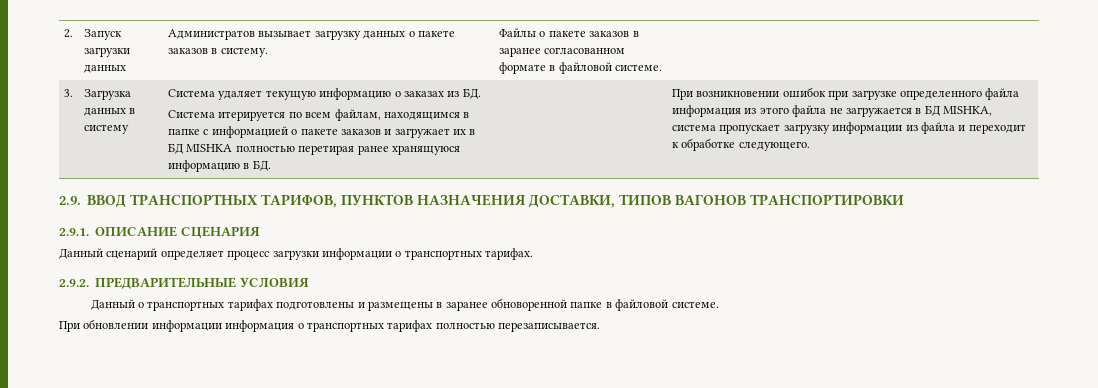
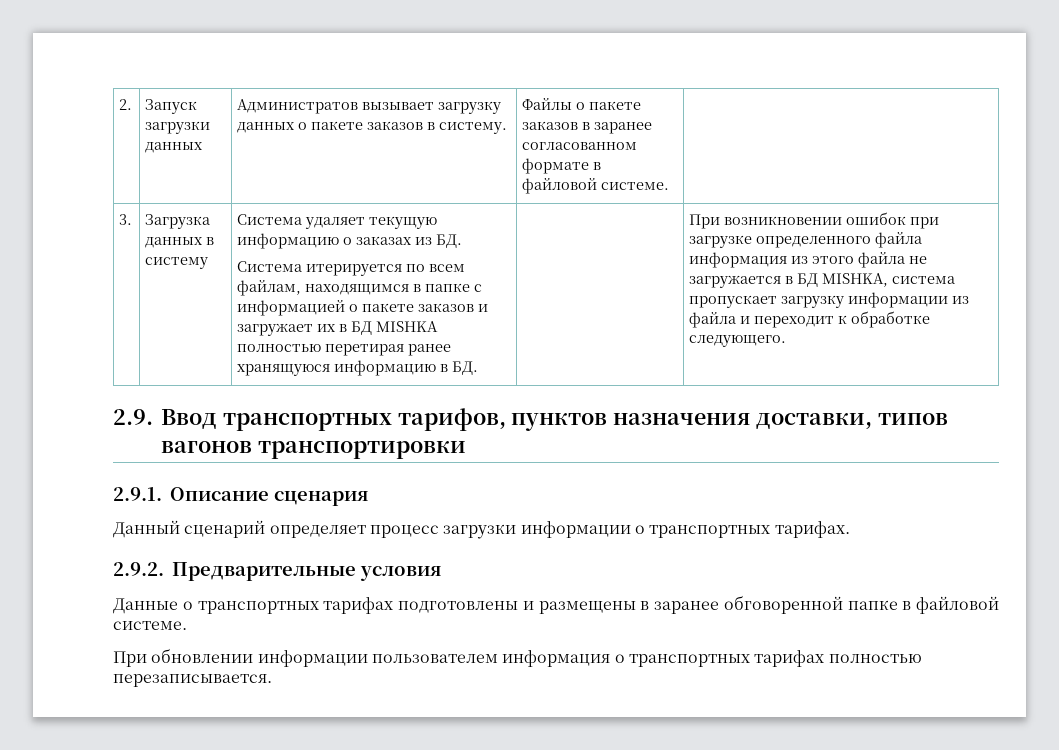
[87,194,905,208] ВВОД ТРАНСПОРТНЫХ ТАРИФОВ, ПУНКТОВ НАЗНАЧЕНИЯ ДОСТАВКИ, ТИПОВ ВАГОНОВ ТРАНСПОРТИРОВКИ -> [161,408,948,431] [161,441,466,459] Ввод транспортных тарифов, пунктов назначения доставки, типов вагонов транспортировки
[95,226,260,238] ОПИСАНИЕ СЦЕНАРИЯ -> [170,487,368,506] Описание сценария
[95,277,309,289] [90,299,135,310] ПРЕДВАРИТЕЛЬНЫЕ УСЛОВИЯ // Данный -> [172,562,441,581] [113,598,178,614] Предварительные условия // Данные
[491,298,568,311] обноворенной -> [723,595,843,614] обговоренной
(222, 326) none -> [371,654,498,663] пользователем

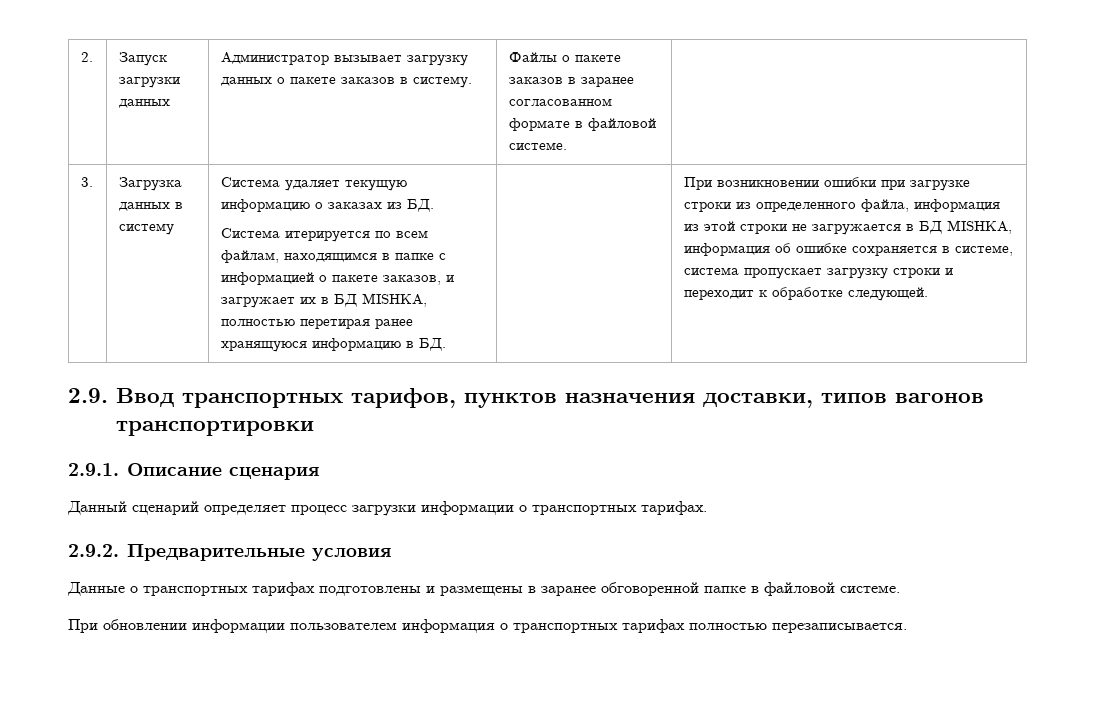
[237,99,359,114] Администратов -> [220,52,329,65] Администратор
[418,303,475,312] заказов -> [382,275,441,285] заказов,
[376,321,439,332] MISHKA -> [361,293,427,307] MISHKA,
[846,212,907,225] ошибок -> [823,177,876,187] ошибки
[756,232,923,248] [689,252,906,268] определенного файла информация из этого файла -> [683,199,1000,212] [683,221,787,234] строки из определенного файла, информация из этой строки
[892,276,956,284] [689,292,970,308] [689,312,737,328] система пропускает загрузку информации из файла -> [683,243,1013,256] [683,267,940,279] информация об ошибке сохраняется в системе, система пропускает загрузку строки
[689,335,787,347] следующего. -> [847,287,928,301] следующей.

